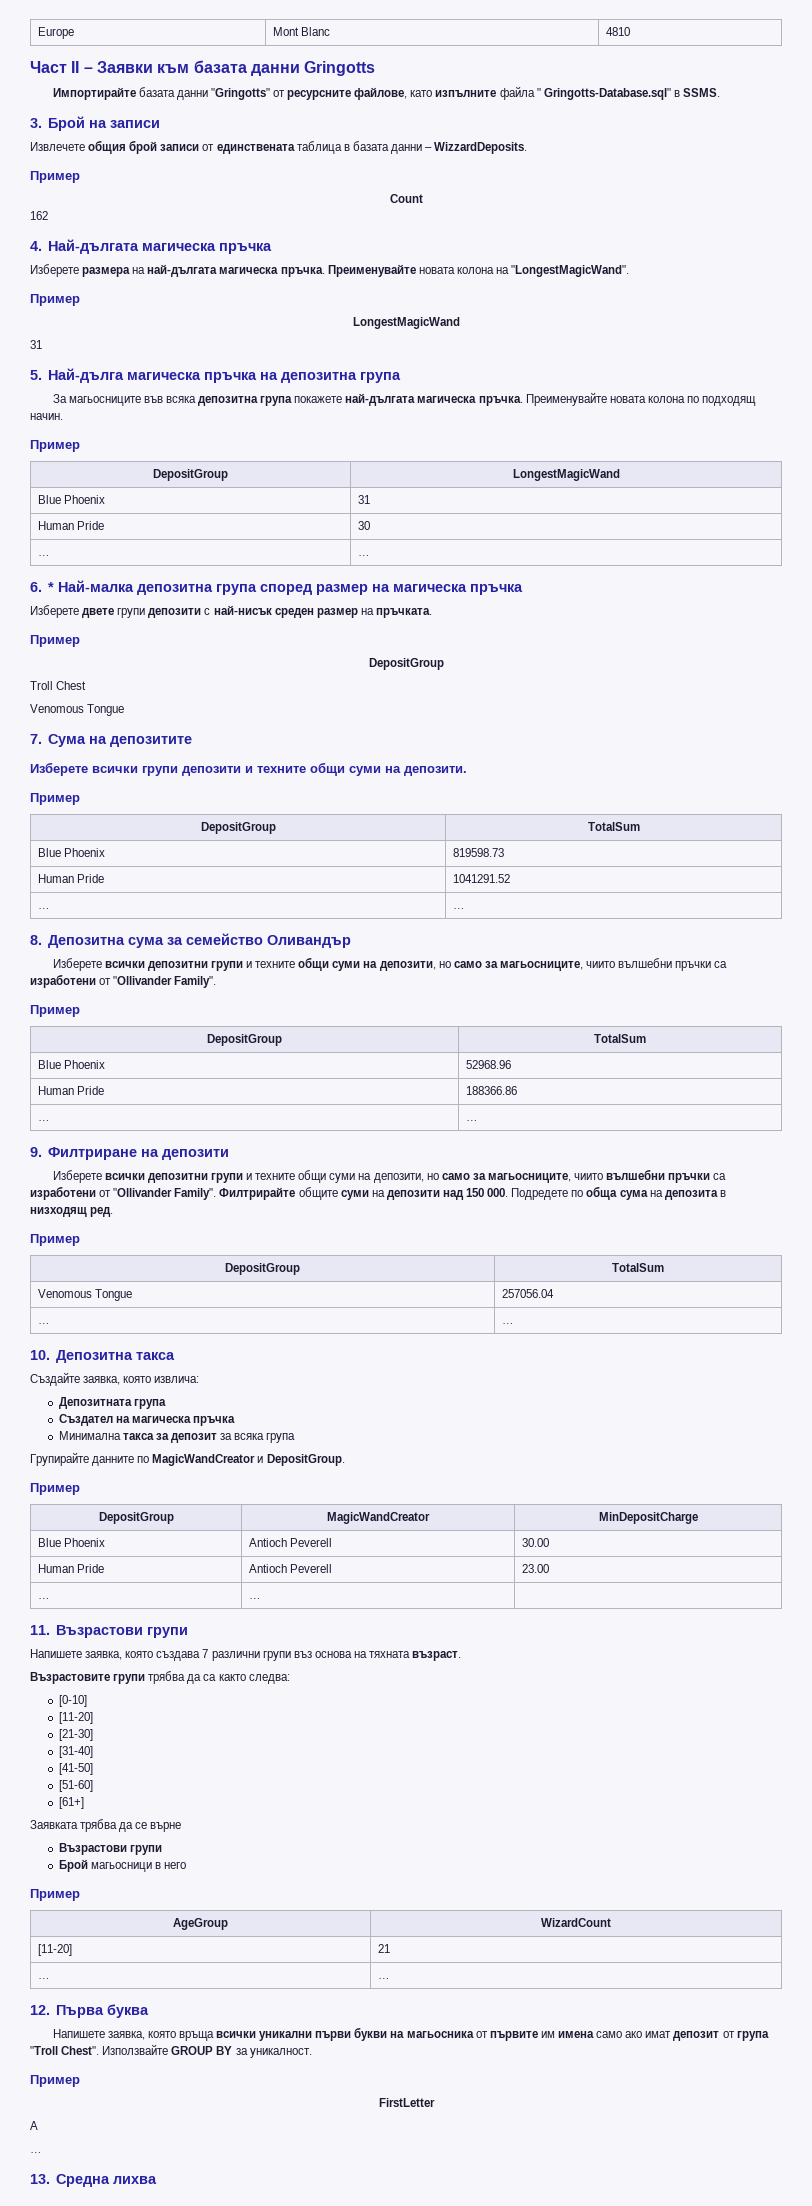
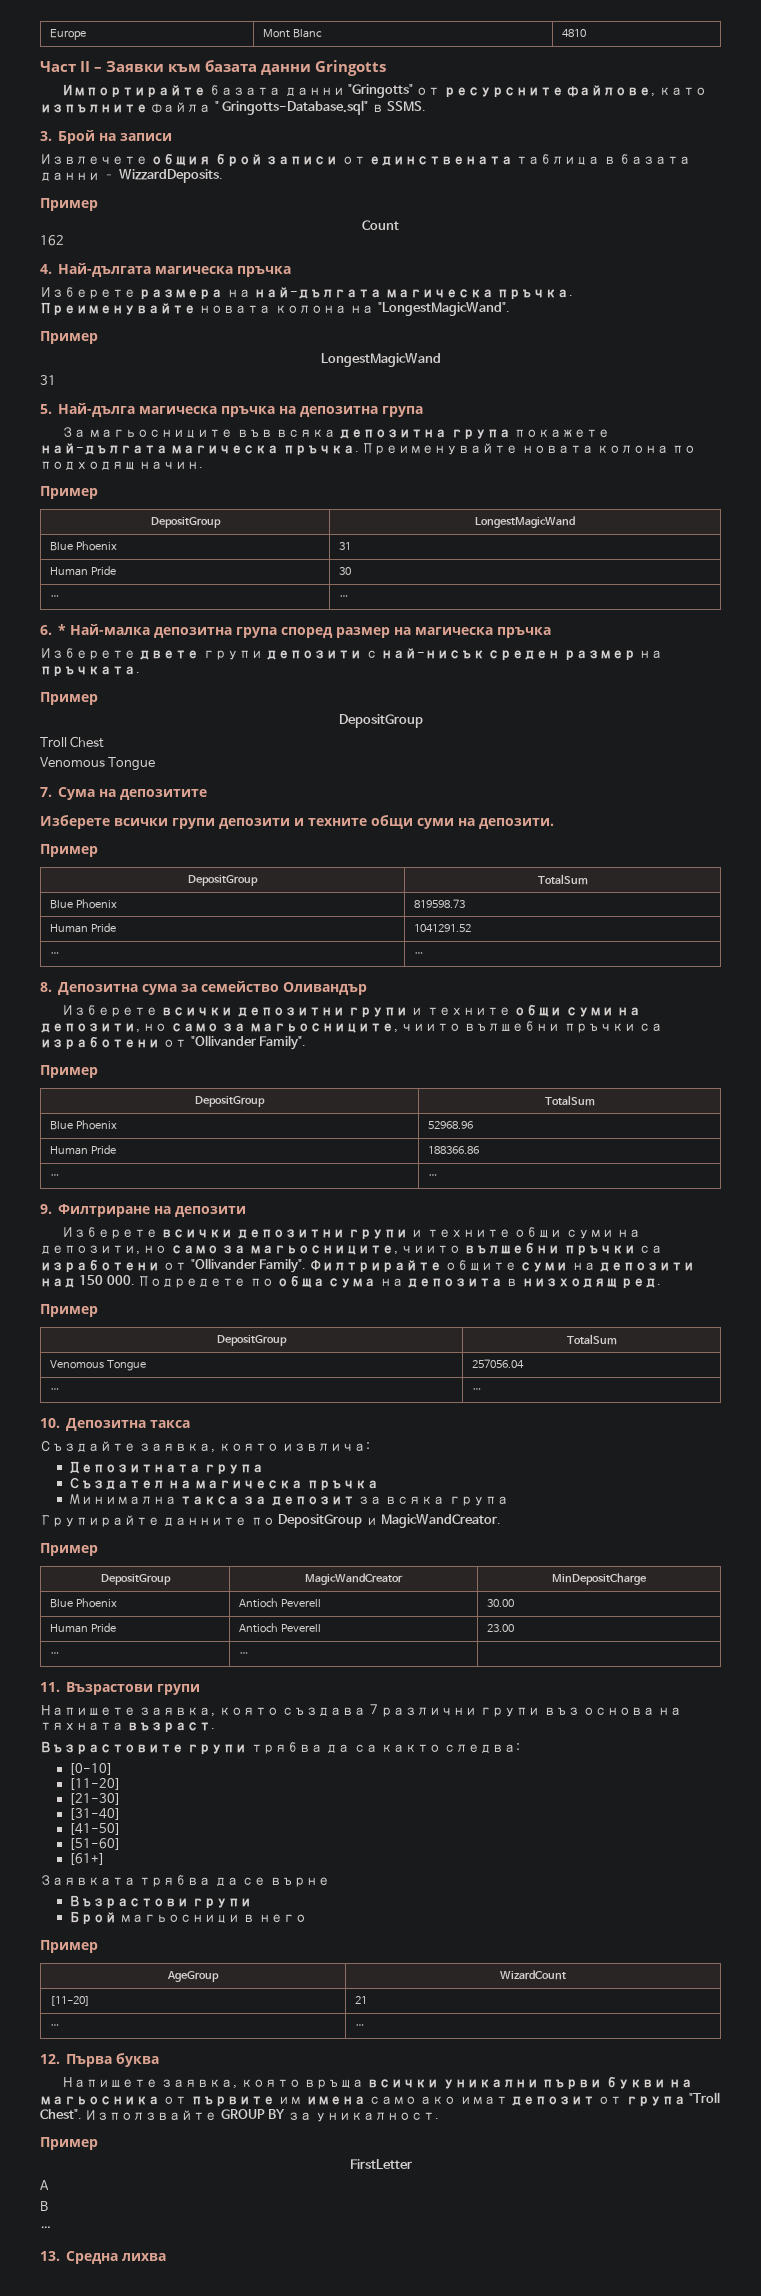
[152,1454,345,1466] MagicWandCreator и DepositGroup. -> [278,1514,501,1528] DepositGroup и MagicWandCreator.
(38, 2125) none -> [40,2201,48,2211] // B

